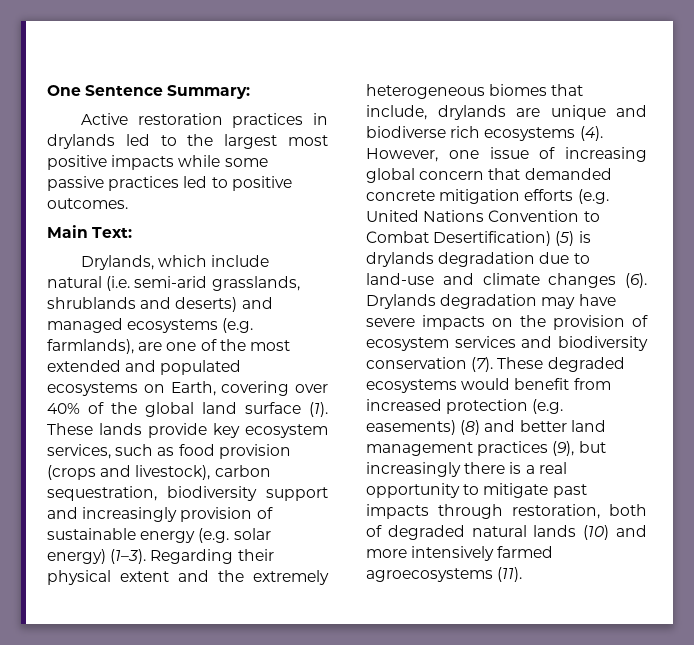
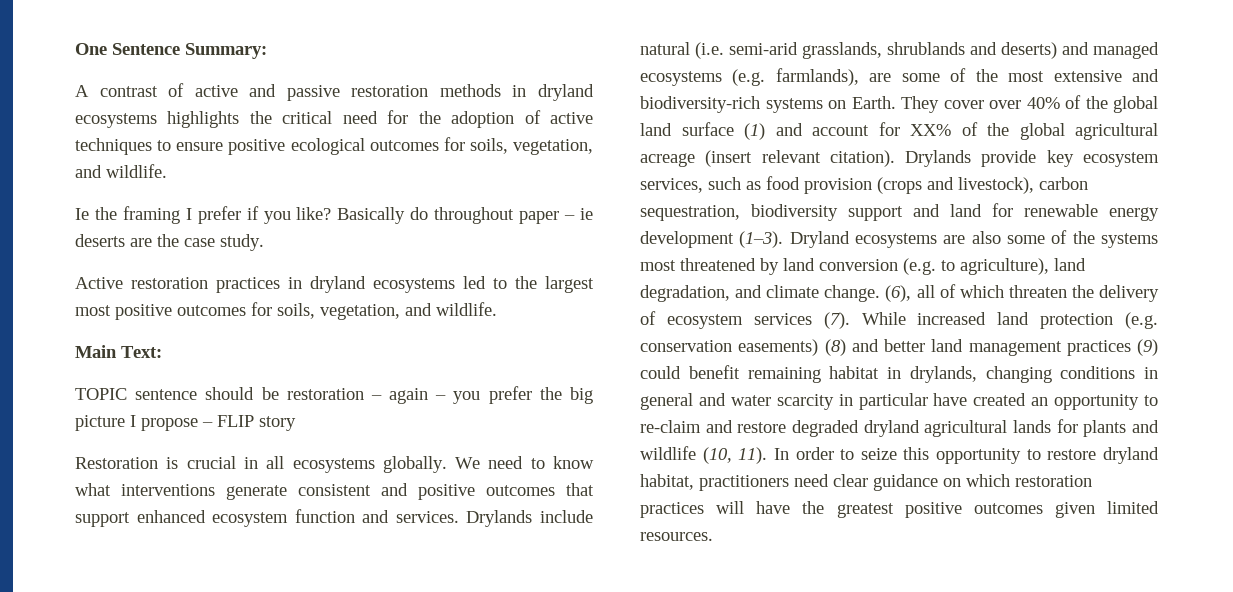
(251, 92) none -> [75,83,594,101] [75,110,594,128] [75,137,593,155] [75,164,167,178] [75,206,593,224] [75,234,264,251] // A contrast of active and passive restoration methods in dryland ecosystems highlights the critical need for the adoption of active techniques to ensure positive ecological outcomes for soils, vegetation, and wildlife. // Ie the framing I prefer if you like? Basically do throughout paper – ie deserts are the case study.
[47,134,115,149] drylands -> [310,276,455,293] dryland ecosystems
[111,155,268,170] [47,176,292,191] [47,198,128,209] [47,225,133,238] [80,255,208,270] impacts while some passive practices led to positive outcomes. // Main Text: // Drylands, which -> [177,302,497,320] [75,345,162,358] [75,386,593,404] [75,415,296,431] [75,456,594,473] [75,483,594,500] [75,509,533,527] outcomes for soils, vegetation, and wildlife. // Main Text: // TOPIC sentence should be restoration – again – you prefer the big picture I propose – FLIP story // Restoration is crucial in all ecosystems globally. We need to know what interventions generate consistent and positive outcomes that support enhanced ecosystem function and services. Drylands
[166,342,197,351] one -> [901,73,940,82] some
[47,360,242,375] [47,381,290,396] extended and populated ecosystems on Earth, covering -> [1053,69,1159,82] [640,96,984,113] extensive and biodiversity-rich systems on Earth. They cover
[309,402,328,417] [47,423,142,435] (1). These lands -> [744,122,1158,140] [640,150,972,167] (1) and account for XX% of the global agricultural acreage (insert relevant citation). Drylands
[82,507,273,522] [47,528,271,543] [47,549,274,564] [47,570,329,585] [366,84,584,99] [366,105,647,120] [366,126,603,141] [366,147,647,162] [366,168,612,183] [366,189,609,204] [366,210,600,222] [366,231,591,246] [366,252,590,267] [366,273,647,288] [366,294,616,309] [366,315,648,330] [366,336,648,351] [366,357,625,372] [366,378,611,393] [366,399,442,411] increasingly provision of sustainable energy (e.g. solar energy) (1–3). Regarding their physical extent and the extremely heterogeneous biomes that include, drylands are unique and biodiverse rich ecosystems (4). However, one issue of increasing global concern that demanded concrete mitigation efforts (e.g. United Nations Convention to Combat Desertification) (5) is drylands degradation due to land-use and climate changes (6). Drylands degradation may have severe impacts on the provision of ecosystem services and biodiversity conservation (7). These degraded ecosystems would benefit from increased -> [950,203,1159,221] [640,230,1158,248] [640,258,1086,275] [640,284,1159,302] [640,311,1030,329] land for renewable energy development (1–3). Dryland ecosystems are also some of the systems most threatened by land conversion (e.g. to agriculture), land degradation, and climate change. (6), all of which threaten the delivery of ecosystem services (7). While increased land
(564, 406) none -> [640,340,732,352] conservation
[552,441,606,456] [366,462,567,477] [366,483,587,498] [366,504,647,519] [366,525,647,540] [366,546,554,561] [366,567,523,582] (9), but increasingly there is a real opportunity to mitigate past impacts through restoration, both of degraded natural lands (10) and more intensively farmed agroecosystems (11). -> [1137,339,1158,356] [640,365,1158,383] [640,393,1158,410] [640,419,1159,437] [640,446,1159,464] [640,474,1092,491] [640,501,1159,518] [640,532,713,541] (9) could benefit remaining habitat in drylands, changing conditions in general and water scarcity in particular have created an opportunity to re-claim and restore degraded dryland agricultural lands for plants and wildlife (10, 11). In order to seize this opportunity to restore dryland habitat, practitioners need clear guidance on which restoration practices will have the greatest positive outcomes given limited resources.

